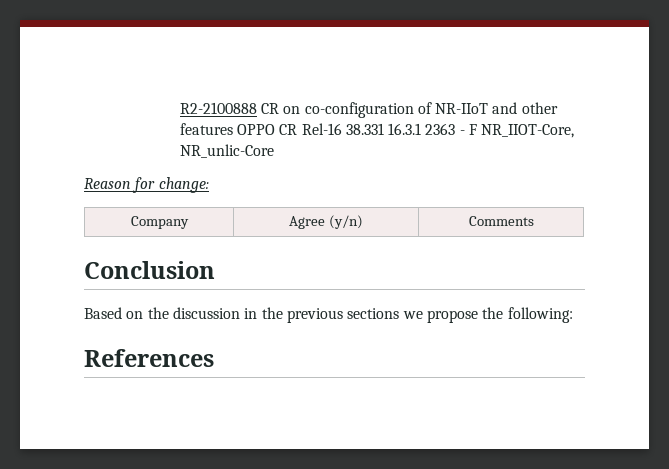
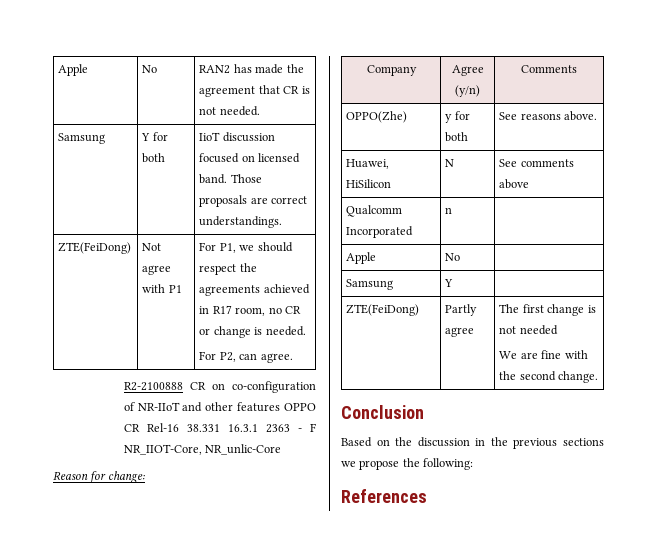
(179, 108) none -> [58,64,89,76] [142,65,158,73] [199,64,304,74] [199,85,310,97] [199,106,260,116] [58,133,106,144] [141,132,168,141] [142,153,166,163] [199,132,275,142] [199,153,301,163] [199,174,262,184] [199,195,308,207] [199,216,283,228] [58,242,132,254] [142,243,162,251] [142,265,172,275] [142,284,182,293] [199,242,293,253] [199,263,257,275] [199,284,310,296] [199,305,301,316] [199,326,306,338] [199,351,293,363] Apple | No | RAN2 has made the agreement that CR is not needed. // Samsung | Y for both | IioT discussion focused on licensed band. Those proposals are correct understandings. // ZTE(FeiDong) | Not agree with P1 | For P1, we should respect the agreements achieved in R17 room, no CR or change is needed. // For P2, can agree. //
(534, 221) none -> [346,111,408,123] [445,111,470,123] [445,132,469,142] [499,111,598,121] [346,159,390,169] [346,179,392,188] [445,159,455,167] [499,159,574,167] [499,179,530,189] [346,205,403,217] [346,226,414,238] [445,207,453,214] [346,252,377,264] [445,253,461,261] [346,279,394,290] [444,279,454,287] [346,304,420,316] [445,304,478,316] [445,327,475,337] [499,304,596,316] [499,325,558,335] [499,350,588,359] [499,371,599,383] // OPPO(Zhe) | y for both | See reasons above. // Huawei, HiSilicon | N | See comments above // Qualcomm Incorporated | n | // Apple | No | // Samsung | Y | // ZTE(FeiDong) | Partly agree | The first change is not needed // We are fine with the second change.

